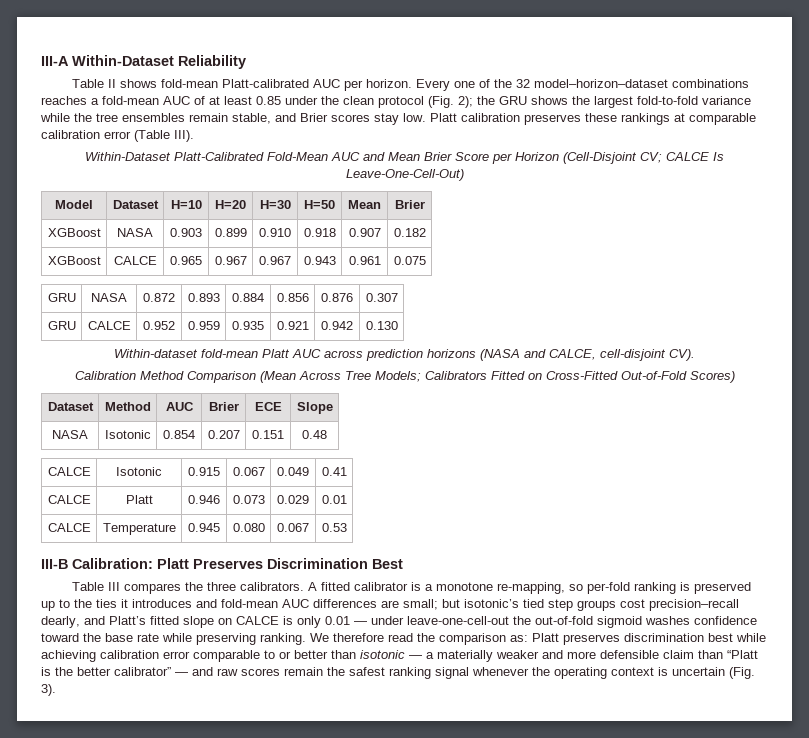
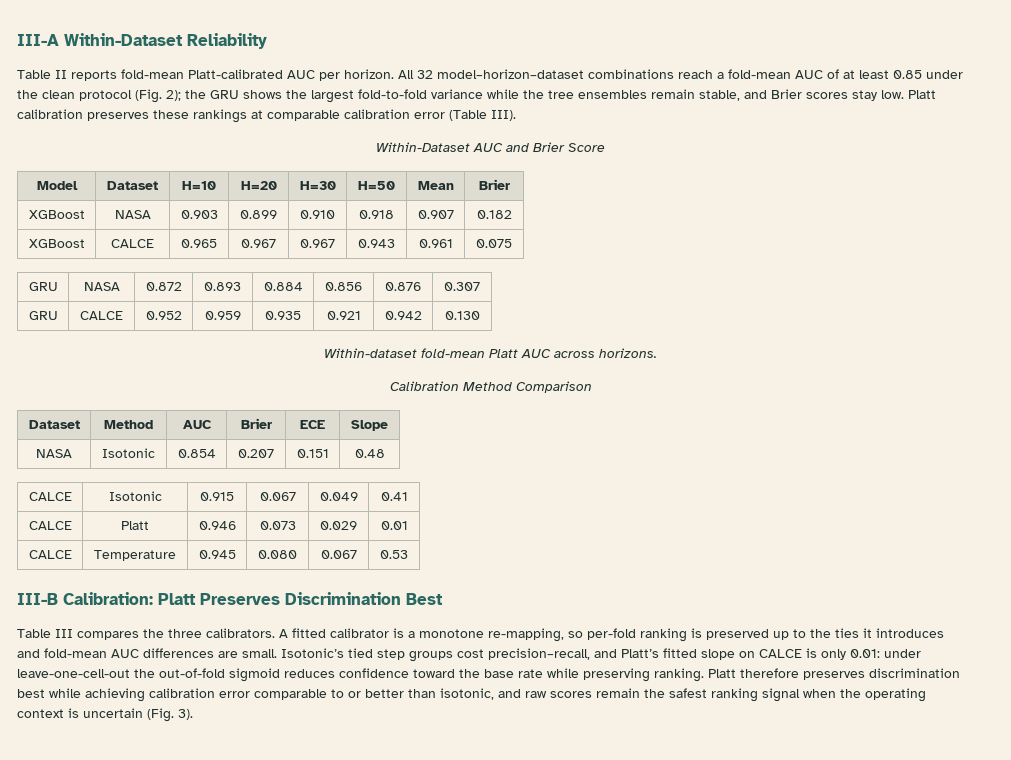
[120,79,158,88] shows -> [71,70,117,81] reports
[416,79,513,91] Every one of the -> [398,70,414,79] All
[41,96,87,105] reaches -> [678,70,713,79] reach
[174,152,328,161] Platt-Calibrated Fold-Mean -> (470, 147) none
[388,152,420,161] Mean -> (529, 147) none
[492,152,724,164] [345,169,464,181] per Horizon (Cell-Disjoint CV; CALCE Is Leave-One-Cell-Out) -> (605, 147) none
[366,349,695,361] [74,371,735,383] prediction horizons (NASA and CALCE, cell-disjoint CV). // Calibration Method Comparison (Mean Across Tree Models; Calibrators Fitted on Cross-Fitted Out-of-Fold Scores) -> [599,348,657,358] [389,381,592,393] horizons. // Calibration Method Comparison
[403,599,519,610] small; but isotonic’s -> [242,648,344,658] small. Isotonic’s
[649,599,739,611] [41,616,80,628] precision–recall dearly, -> [488,648,590,660] precision–recall,
[325,616,367,625] 0.01 — -> [850,649,880,658] 0.01:
[645,616,690,625] washes -> [284,669,335,678] reduces
[310,633,559,645] We therefore read the comparison as: Platt -> [708,668,799,678] Platt therefore
[360,650,758,662] [41,667,188,676] isotonic — a materially weaker and more defensible claim than “Platt is the better calibrator” — -> [440,688,494,700] isotonic,
[472,667,529,676] whenever -> [803,689,836,698] when

